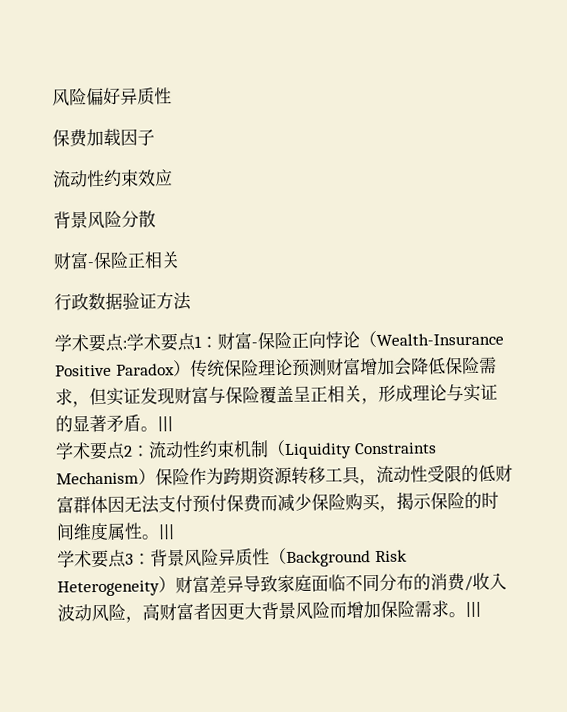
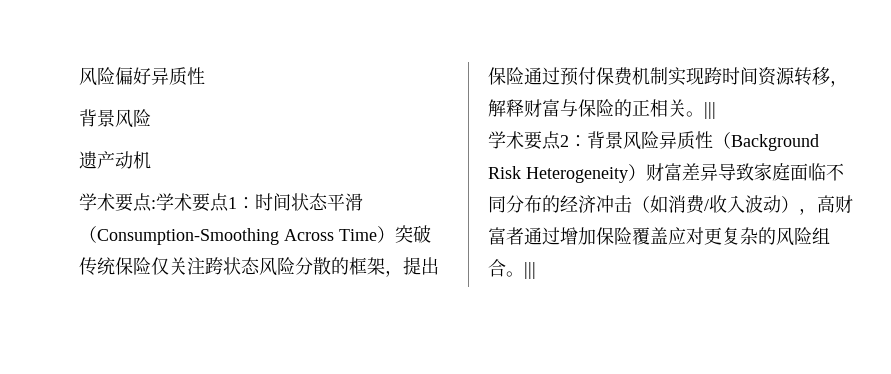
[52,128,155,148] [52,169,173,188] [53,210,156,230] [53,251,180,270] [54,291,192,311] 保费加载因子 // 流动性约束效应 // 背景风险分散 // 财富-保险正相关 // 行政数据验证方法 -> [79,109,151,128] [79,151,151,169] 背景风险 // 遗产动机
[217,330,504,350] [55,356,497,379] [55,383,498,408] [55,414,141,433] 财富-保险正向悖论（Wealth-Insurance Positive Paradox）传统保险理论预测财富增加会降低保险需求，但实证发现财富与保险覆盖呈正相关，形成理论与实证的显著矛盾 -> [255,193,363,211] [79,225,431,245] [79,257,439,277] [488,67,848,87] [488,99,686,117] 时间状态平滑（Consumption-Smoothing Across Time）突破传统保险仅关注跨状态风险分散的框架，提出保险通过预付保费机制实现跨时间资源转移，解释财富与保险的正相关
[148,439,437,459] [56,464,513,486] [56,491,499,514] [56,522,174,541] [57,549,151,569] 流动性约束机制（Liquidity Constraints Mechanism）保险作为跨期资源转移工具，流动性受限的低财富群体因无法支付预付保费而减少保险购买，揭示保险的时间维度属性。||| // 学术要点3： -> (587, 141) none
(431, 582) none -> [560,195,668,213] 经济冲击（如
[91,603,126,623] 风险 -> [781,196,799,213] ）
[210,600,449,621] 因更大背景风险而增加保险需求 -> [524,227,830,246] [488,259,506,277] 通过增加保险覆盖应对更复杂的风险组合

